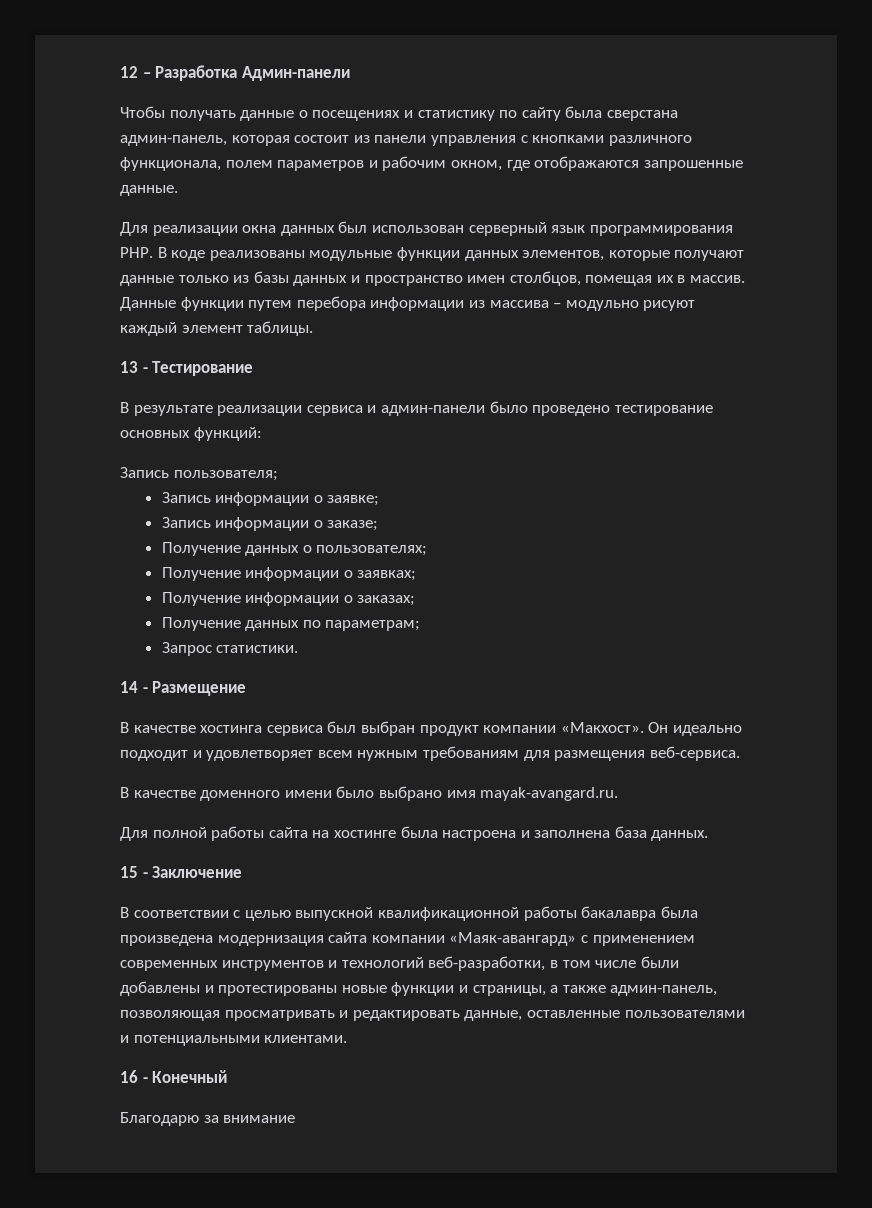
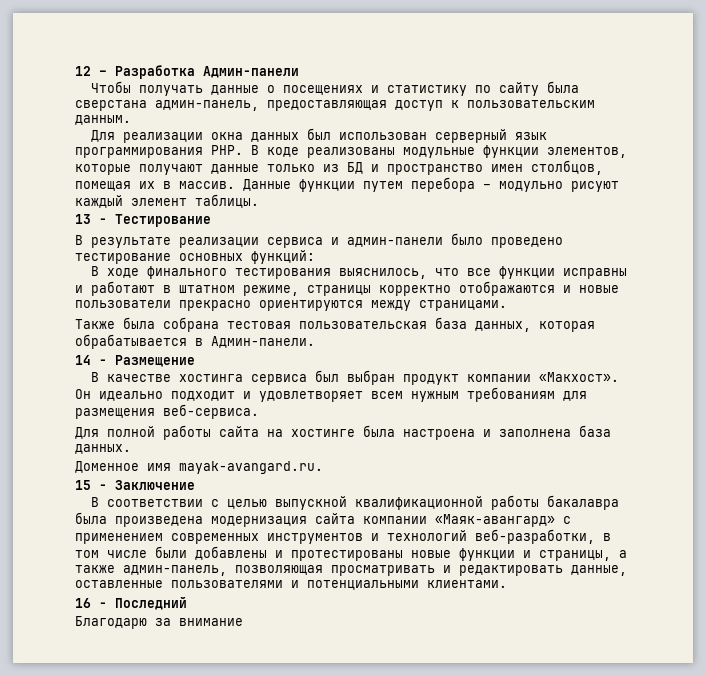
[231,135,692,146] [120,156,743,171] [120,185,178,196] которая состоит из панели управления с кнопками различного функционала, полем параметров и рабочим окном, где отображаются запрошенные данные. -> [267,100,595,111] [75,115,131,125] предоставляющая доступ к пользовательским данным.
[464,250,519,261] данных -> (539, 151) none
[253,271,348,286] базы данных -> [347,162,363,174] БД
[370,297,549,311] информации из массива -> (475, 184) none
[120,467,278,481] [161,492,380,506] [161,517,379,531] [161,542,428,556] [161,567,417,581] [161,592,416,606] [161,617,421,631] [161,642,299,656] Запись пользователя; // Запись информации о заявке; // Запись информации о заказе; // Получение данных о пользователях; // Получение информации о заявках; // Получение информации о заказах; // Получение данных по параметрам; // Запрос статистики. -> [91,266,628,279] [75,281,619,296] [75,300,507,311] [75,317,595,332] [75,334,315,349] В ходе финального тестирования выяснилось, что все функции исправны и работают в штатном режиме, страницы корректно отображаются и новые пользователи прекрасно ориентируются между страницами. // Также была собрана тестовая пользовательская база данных, которая обрабатывается в Админ-панели.
[120,786,619,801] // В качестве доменного имени было выбрано имя mayak-avangard.ru. -> (259, 411) none
(709, 835) none -> [75,461,323,474] // Доменное имя mayak-avangard.ru.
[152,1070,228,1083] Конечный -> [115,597,187,610] Последний

